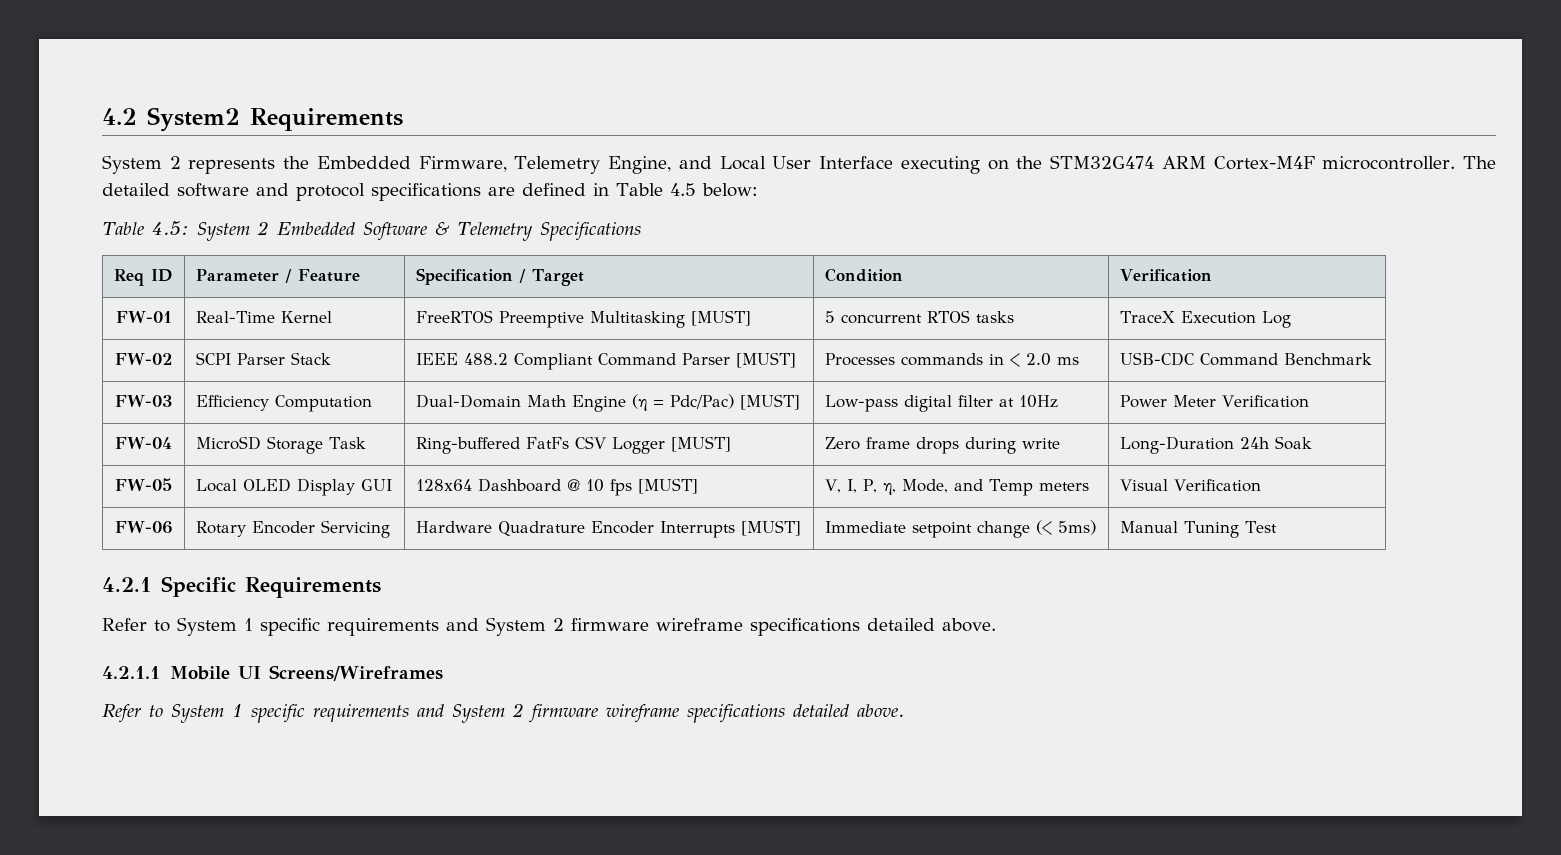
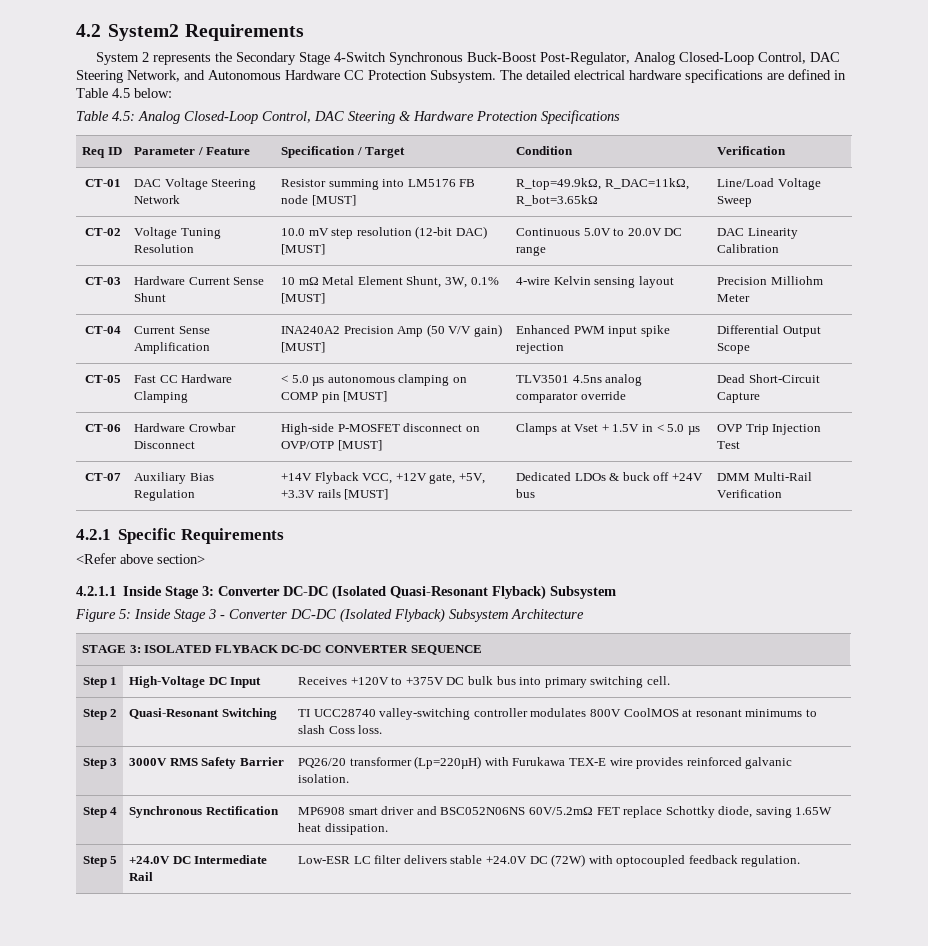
[316,155,1497,174] [102,183,365,201] Embedded Firmware, Telemetry Engine, and Local User Interface executing on the STM32G474 ARM Cortex-M4F microcontroller. The detailed software and protocol -> [236,52,841,65] [76,70,681,83] Secondary Stage 4-Switch Synchronous Buck-Boost Post-Regulator, Analog Closed-Loop Control, DAC Steering Network, and Autonomous Hardware CC Protection Subsystem. The detailed electrical hardware
[196,221,533,241] System 2 Embedded Software & Telemetry -> [138,111,537,124] Analog Closed-Loop Control, DAC Steering & Hardware Protection
[115,311,172,323] [195,311,332,323] [415,310,751,328] [824,310,1014,324] [1119,311,1291,328] [115,353,173,365] [195,352,331,365] [415,352,796,370] [824,353,1079,367] [1119,352,1372,366] [115,395,173,407] [195,395,372,412] [415,394,800,412] [824,395,1058,412] [1119,395,1309,408] [115,437,173,449] [195,436,366,454] [415,436,731,454] [824,437,1060,454] [1119,436,1312,454] [115,478,173,491] [195,478,392,496] [415,478,698,496] [824,479,1089,496] [1119,479,1261,492] [114,521,173,534] [195,520,390,538] [415,520,801,538] [824,520,1096,538] [1119,521,1277,538] [102,576,381,598] [102,617,996,636] [102,665,443,681] [102,703,905,723] FW-01 | Real-Time Kernel | FreeRTOS Preemptive Multitasking [MUST] | 5 concurrent RTOS tasks | TraceX Execution Log // FW-02 | SCPI Parser Stack | IEEE 488.2 Compliant Command Parser [MUST] | Processes commands in < 2.0 ms | USB-CDC Command Benchmark // FW-03 | Efficiency Computation | Dual-Domain Math Engine (η = Pdc/Pac) [MUST] | Low-pass digital filter at 10Hz | Power Meter Verification // FW-04 | MicroSD Storage Task | Ring-buffered FatFs CSV Logger [MUST] | Zero frame drops during write | Long-Duration 24h Soak // FW-05 | Local OLED Display GUI | 128x64 Dashboard @ 10 fps [MUST] | V, I, P, η, Mode, and Temp meters | Visual Verification // FW-06 | Rotary Encoder Servicing | Hardware Quadrature Encoder Interrupts [MUST] | Immediate setpoint change (< 5ms) | Manual Tuning Test // 4.2.1 Specific Requirements // Refer to System 1 specific requirements and System 2 firmware wireframe specifications detailed above. // 4.2.1.1 Mobile UI Screens/Wireframes // Refer to System 1 specific requirements and System 2 firmware wireframe specifications detailed above. -> [84,179,121,187] [134,178,257,190] [134,195,181,204] [281,179,476,190] [281,195,356,206] [516,178,689,190] [516,195,599,206] [717,178,821,190] [717,196,753,207] [84,228,121,236] [134,227,221,239] [134,244,195,253] [281,226,487,239] [281,244,326,255] [516,228,683,236] [516,246,547,256] [717,228,798,239] [717,244,780,253] [84,277,121,285] [134,276,265,285] [134,293,167,302] [281,276,499,288] [281,293,326,304] [516,276,674,288] [717,276,823,285] [717,294,751,302] [84,326,121,334] [134,326,210,334] [134,342,211,354] [281,324,502,337] [281,342,326,353] [516,325,670,337] [516,343,565,354] [717,325,821,337] [717,343,751,354] [84,375,121,383] [134,374,233,383] [134,391,189,403] [281,374,467,386] [281,391,388,403] [516,374,643,386] [516,391,626,403] [717,374,820,383] [717,392,761,403] [84,424,121,432] [134,423,236,432] [134,441,196,449] [281,423,480,435] [281,440,382,451] [516,423,700,435] [717,424,822,435] [717,441,741,449] [84,473,121,481] [134,472,214,484] [134,489,196,501] [281,472,485,484] [281,489,389,500] [516,472,703,481] [516,489,536,498] [717,472,812,481] [717,489,783,498] [76,528,284,544] [76,553,205,564] [76,585,617,600] [75,608,584,623] [82,645,482,655] [82,677,118,688] [129,676,262,688] [298,676,670,688] [82,709,118,720] [129,708,277,720] [298,708,817,720] [298,725,383,734] [82,758,118,769] [129,757,284,769] [298,756,793,769] [298,774,350,783] [82,807,118,818] [129,806,279,818] [298,806,833,818] [298,823,388,835] [82,856,118,867] [129,855,268,864] [129,872,154,881] [298,854,801,867] CT-01 | DAC Voltage Steering Network | Resistor summing into LM5176 FB node [MUST] | R_top=49.9kΩ, R_DAC=11kΩ, R_bot=3.65kΩ | Line/Load Voltage Sweep // CT-02 | Voltage Tuning Resolution | 10.0 mV step resolution (12-bit DAC) [MUST] | Continuous 5.0V to 20.0V DC range | DAC Linearity Calibration // CT-03 | Hardware Current Sense Shunt | 10 mΩ Metal Element Shunt, 3W, 0.1% [MUST] | 4-wire Kelvin sensing layout | Precision Milliohm Meter // CT-04 | Current Sense Amplification | INA240A2 Precision Amp (50 V/V gain) [MUST] | Enhanced PWM input spike rejection | Differential Output Scope // CT-05 | Fast CC Hardware Clamping | < 5.0 µs autonomous clamping on COMP pin [MUST] | TLV3501 4.5ns analog comparator override | Dead Short-Circuit Capture // CT-06 | Hardware Crowbar Disconnect | High-side P-MOSFET disconnect on OVP/OTP [MUST] | Clamps at Vset + 1.5V in < 5.0 µs | OVP Trip Injection Test // CT-07 | Auxiliary Bias Regulation | +14V Flyback VCC, +12V gate, +5V, +3.3V rails [MUST] | Dedicated LDOs & buck off +24V bus | DMM Multi-Rail Verification // 4.2.1 Specific Requirements // <Refer above section> // 4.2.1.1 Inside Stage 3: Converter DC-DC (Isolated Quasi-Resonant Flyback) Subsystem // Figure 5: Inside Stage 3 - Converter DC-DC (Isolated Flyback) Subsystem Architecture // STAGE 3: ISOLATED FLYBACK DC-DC CONVERTER SEQUENCE // Step 1 | High-Voltage DC Input | Receives +120V to +375V DC bulk bus into primary switching cell. // Step 2 | Quasi-Resonant Switching | TI UCC28740 valley-switching controller modulates 800V CoolMOS at resonant minimums to slash Coss loss. // Step 3 | 3000V RMS Safety Barrier | PQ26/20 transformer (Lp=220µH) with Furukawa TEX-E wire provides reinforced galvanic isolation. // Step 4 | Synchronous Rectification | MP6908 smart driver and BSC052N06NS 60V/5.2mΩ FET replace Schottky diode, saving 1.65W heat dissipation. // Step 5 | +24.0V DC Intermediate Rail | Low-ESR LC filter delivers stable +24.0V DC (72W) with optocoupled feedback regulation.

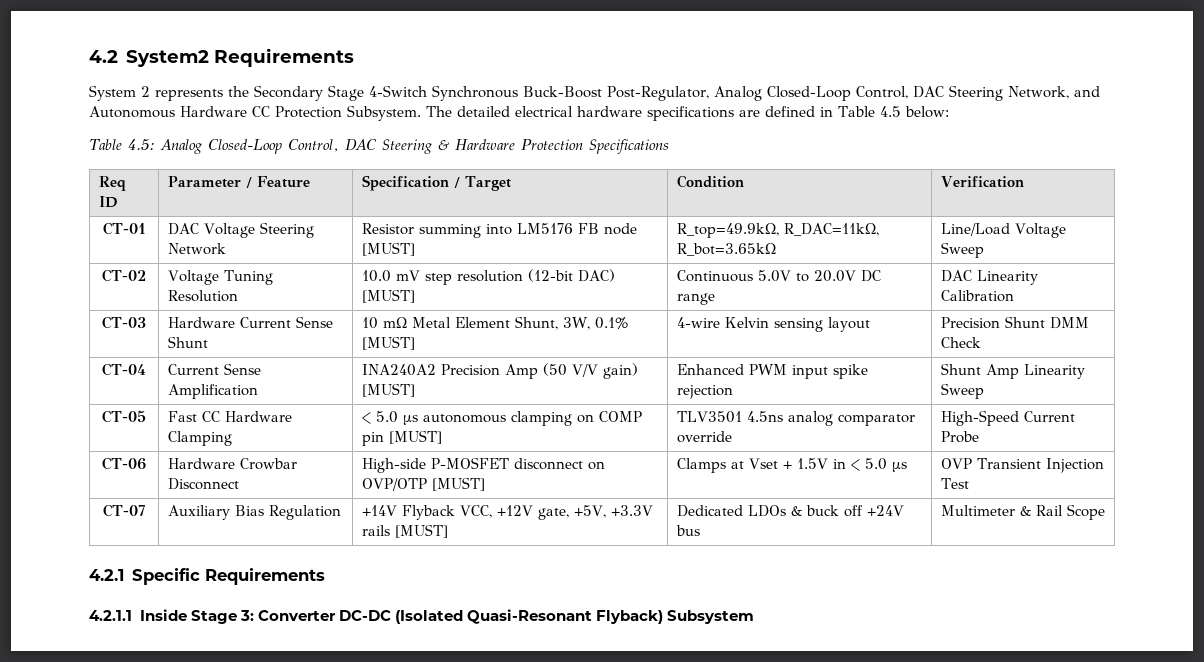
[770,276,823,285] [717,294,751,302] Milliohm Meter -> [1004,316,1089,329] [940,337,981,348] Shunt DMM Check
[717,325,821,337] [717,343,751,354] Differential Output Scope -> [940,363,1085,379] [940,383,984,399] Shunt Amp Linearity Sweep
[717,374,820,383] [717,392,761,403] Dead Short-Circuit Capture -> [940,410,1075,426] [940,431,979,443] High-Speed Current Probe
[745,424,769,435] Trip -> [976,458,1041,469] Transient
[717,472,812,481] [717,489,783,498] DMM Multi-Rail Verification -> [940,504,1105,520] Multimeter & Rail Scope
[76,553,205,564] // <Refer above section> -> (325, 576) none
[75,608,584,623] [82,645,482,655] [82,677,118,688] [129,676,262,688] [298,676,670,688] [82,709,118,720] [129,708,277,720] [298,708,817,720] [298,725,383,734] [82,758,118,769] [129,757,284,769] [298,756,793,769] [298,774,350,783] [82,807,118,818] [129,806,279,818] [298,806,833,818] [298,823,388,835] [82,856,118,867] [129,855,268,864] [129,872,154,881] [298,854,801,867] // Figure 5: Inside Stage 3 - Converter DC-DC (Isolated Flyback) Subsystem Architecture // STAGE 3: ISOLATED FLYBACK DC-DC CONVERTER SEQUENCE // Step 1 | High-Voltage DC Input | Receives +120V to +375V DC bulk bus into primary switching cell. // Step 2 | Quasi-Resonant Switching | TI UCC28740 valley-switching controller modulates 800V CoolMOS at resonant minimums to slash Coss loss. // Step 3 | 3000V RMS Safety Barrier | PQ26/20 transformer (Lp=220µH) with Furukawa TEX-E wire provides reinforced galvanic isolation. // Step 4 | Synchronous Rectification | MP6908 smart driver and BSC052N06NS 60V/5.2mΩ FET replace Schottky diode, saving 1.65W heat dissipation. // Step 5 | +24.0V DC Intermediate Rail | Low-ESR LC filter delivers stable +24.0V DC (72W) with optocoupled feedback regulation. -> (754, 617) none

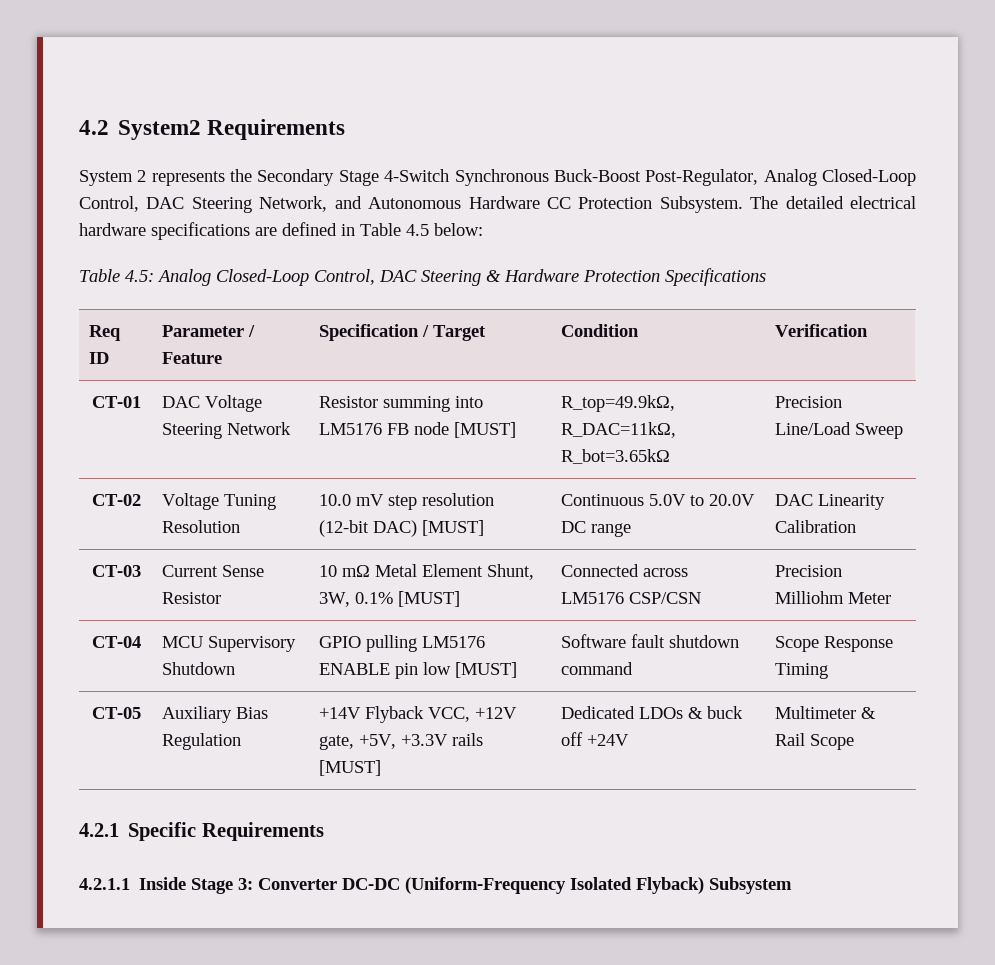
[940,223,1066,238] Line/Load Voltage -> [775,396,843,408] [775,422,852,435] Precision Line/Load
[167,316,333,328] [167,336,208,348] Hardware Current Sense Shunt -> [162,565,265,577] [162,592,222,604] Current Sense Resistor
[676,317,870,332] [940,316,1089,329] [940,337,981,348] [102,363,146,376] [167,363,261,375] [167,384,258,399] [361,363,638,379] [361,383,415,397] [676,364,868,379] [676,385,733,399] [940,363,1085,379] [940,383,984,399] [102,410,146,423] [167,411,292,422] [167,431,232,446] [361,411,642,426] [361,430,442,446] [676,411,915,426] [676,431,732,443] [940,410,1075,426] [940,431,979,443] [102,457,146,470] [167,458,297,470] [167,478,239,490] [361,457,605,473] [361,477,485,491] [676,458,907,473] [940,458,1104,473] [940,478,969,489] [103,504,145,517] 4-wire Kelvin sensing layout | Precision Shunt DMM Check // CT-04 | Current Sense Amplification | INA240A2 Precision Amp (50 V/V gain) [MUST] | Enhanced PWM input spike rejection | Shunt Amp Linearity Sweep // CT-05 | Fast CC Hardware Clamping | < 5.0 µs autonomous clamping on COMP pin [MUST] | TLV3501 4.5ns analog comparator override | High-Speed Current Probe // CT-06 | Hardware Crowbar Disconnect | High-side P-MOSFET disconnect on OVP/OTP [MUST] | Clamps at Vset + 1.5V in < 5.0 µs | OVP Transient Injection Test // CT-07 -> [561,564,689,577] [561,592,702,604] [775,565,843,577] [775,591,892,604] [91,636,141,648] [162,636,297,652] [162,662,236,675] [319,635,486,652] [319,662,518,679] [561,634,740,648] [561,662,634,675] [775,636,894,652] [775,663,829,679] [91,707,141,719] Connected across LM5176 CSP/CSN | Precision Milliohm Meter // CT-04 | MCU Supervisory Shutdown | GPIO pulling LM5176 ENABLE pin low [MUST] | Software fault shutdown command | Scope Response Timing // CT-05
[675,525,700,536] bus -> (630, 740) none
[394,609,592,624] (Isolated Quasi-Resonant -> [405,877,633,894] (Uniform-Frequency Isolated

